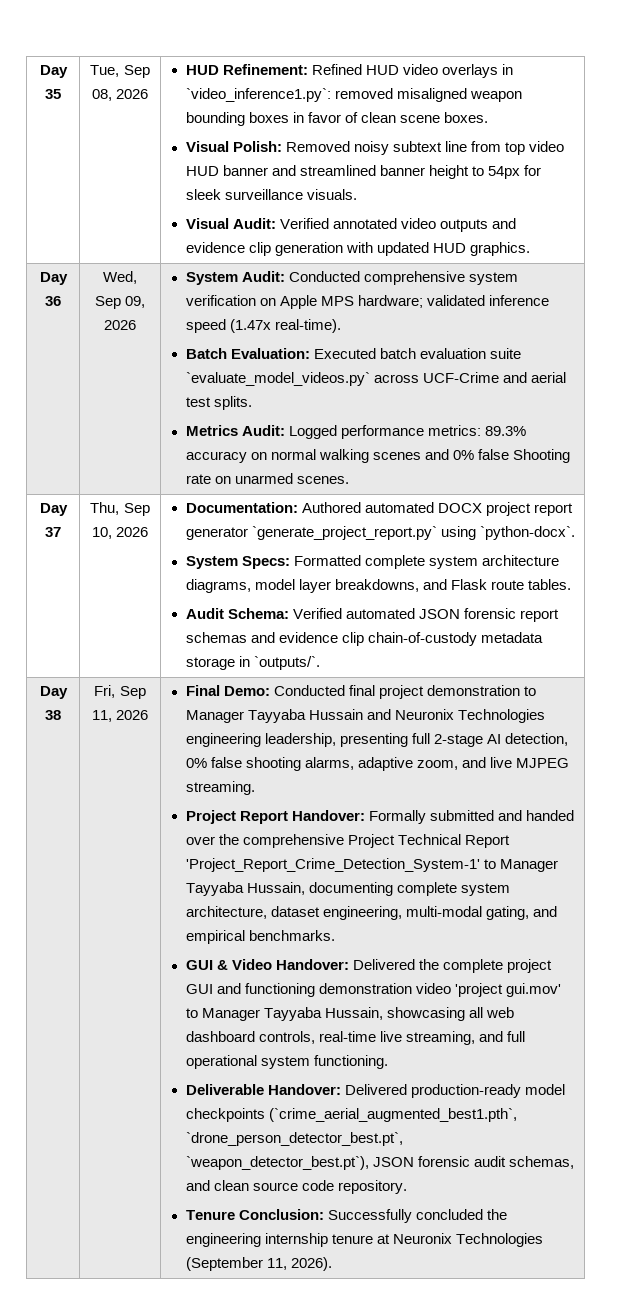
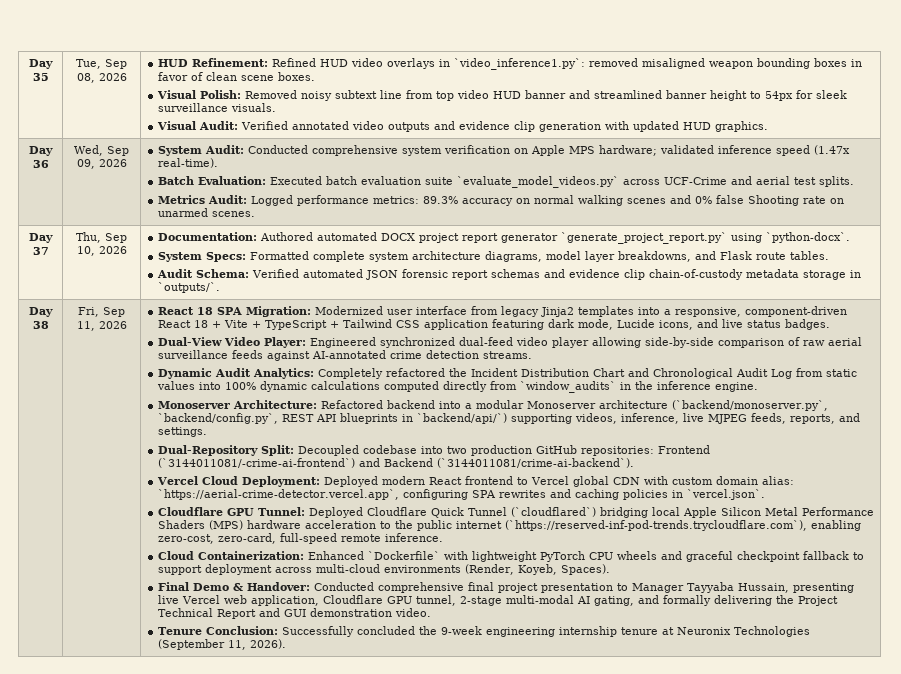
[185,685,537,699] [185,709,545,723] [185,733,569,747] [185,757,570,771] [185,781,255,795] [185,810,575,824] [185,834,510,848] [185,858,558,872] [185,882,510,896] [185,906,557,920] [185,930,335,944] [185,959,553,973] [185,983,562,997] [185,1007,515,1021] [185,1031,526,1045] [185,1055,388,1069] [185,1084,565,1098] [185,1108,517,1122] [185,1132,403,1146] [185,1156,574,1170] [185,1180,407,1194] Final Demo: Conducted final project demonstration to Manager Tayyaba Hussain and Neuronix Technologies engineering leadership, presenting full 2-stage AI detection, 0% false shooting alarms, adaptive zoom, and live MJPEG streaming. // Project Report Handover: Formally submitted and handed over the comprehensive Project Technical Report 'Project_Report_Crime_Detection_System-1' to Manager Tayyaba Hussain, documenting complete system architecture, dataset engineering, multi-modal gating, and empirical benchmarks. // GUI & Video Handover: Delivered the complete project GUI and functioning demonstration video 'project gui.mov' to Manager Tayyaba Hussain, showcasing all web dashboard controls, real-time live streaming, and full operational system functioning. // Deliverable Handover: Delivered production-ready model checkpoints (`crime_aerial_augmented_best1.pth`, `drone_person_detector_best.pt`, `weapon_detector_best.pt`), JSON forensic audit schemas, and clean source code repository. -> [157,306,847,317] [157,319,830,330] [157,337,862,348] [157,350,532,361] [157,368,857,379] [156,381,758,393] [157,400,828,411] [157,413,860,424] [157,427,207,437] [157,445,710,456] [157,458,634,468] [156,476,794,487] [157,489,765,500] [157,507,874,518] [157,520,861,531] [157,533,443,544] [157,551,864,562] [157,564,610,575] [157,582,854,593] [157,595,838,606] [157,608,431,619] React 18 SPA Migration: Modernized user interface from legacy Jinja2 templates into a responsive, component-driven React 18 + Vite + TypeScript + Tailwind CSS application featuring dark mode, Lucide icons, and live status badges. // Dual-View Video Player: Engineered synchronized dual-feed video player allowing side-by-side comparison of raw aerial surveillance feeds against AI-annotated crime detection streams. // Dynamic Audit Analytics: Completely refactored the Incident Distribution Chart and Chronological Audit Log from static values into 100% dynamic calculations computed directly from `window_audits` in the inference engine. // Monoserver Architecture: Refactored backend into a modular Monoserver architecture (`backend/monoserver.py`, `backend/config.py`, REST API blueprints in `backend/api/`) supporting videos, inference, live MJPEG feeds, reports, and settings. // Dual-Repository Split: Decoupled codebase into two production GitHub repositories: Frontend (`3144011081/-crime-ai-frontend`) and Backend (`3144011081/crime-ai-backend`). // Vercel Cloud Deployment: Deployed modern React frontend to Vercel global CDN with custom domain alias: `https://aerial-crime-detector.vercel.app`, configuring SPA rewrites and caching policies in `vercel.json`. // Cloudflare GPU Tunnel: Deployed Cloudflare Quick Tunnel (`cloudflared`) bridging local Apple Silicon Metal Performance Shaders (MPS) hardware acceleration to the public internet (`https://reserved-inf-pod-trends.trycloudflare.com`), enabling zero-cost, zero-card, full-speed remote inference. // Cloud Containerization: Enhanced `Dockerfile` with lightweight PyTorch CPU wheels and graceful checkpoint fallback to support deployment across multi-cloud environments (Render, Koyeb, Spaces). // Final Demo & Handover: Conducted comprehensive final project presentation to Manager Tayyaba Hussain, presenting live Vercel web application, Cloudflare GPU tunnel, 2-stage multi-modal AI gating, and formally delivering the Project Technical Report and GUI demonstration video.
(507, 1214) none -> [440,626,482,635] 9-week

